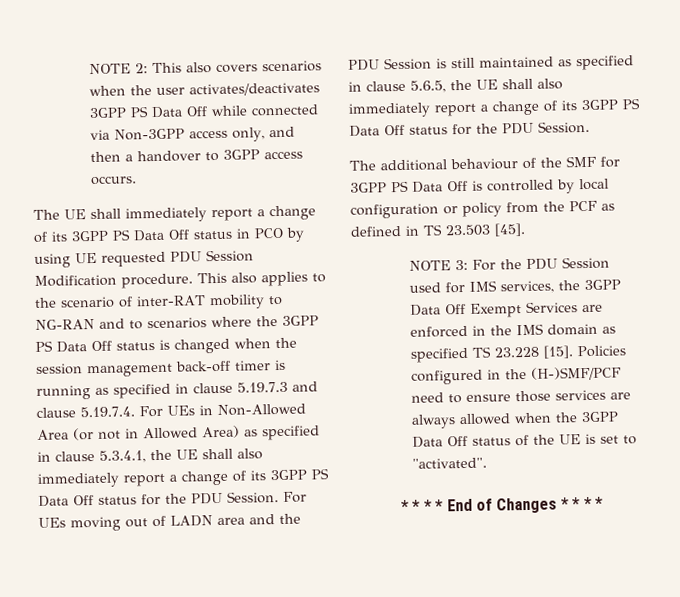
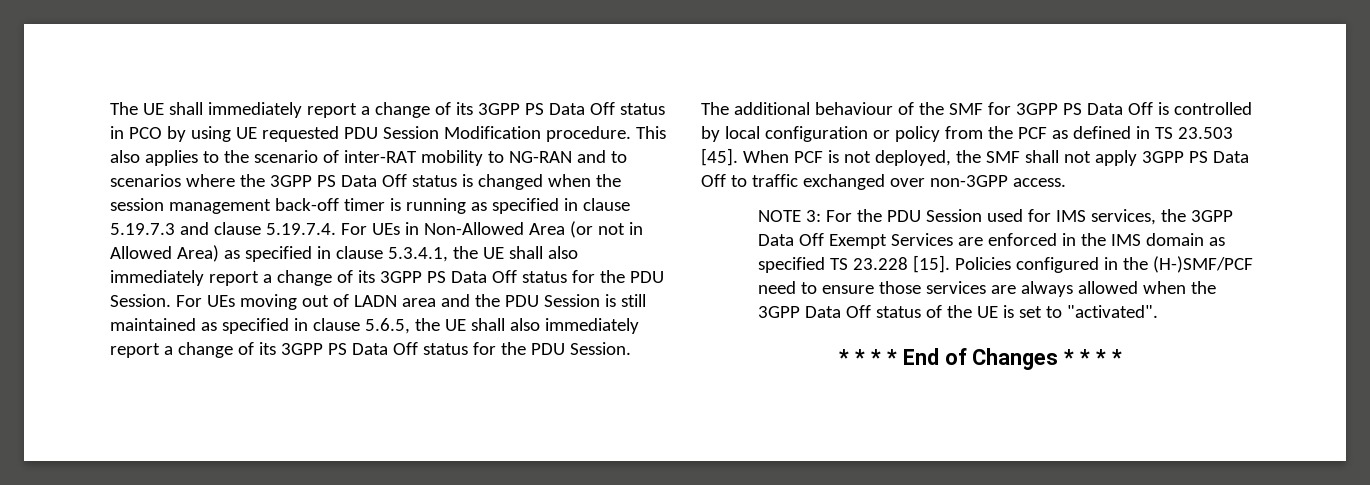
[88,60,322,75] [88,82,320,97] [88,104,319,119] [89,126,295,142] [89,149,303,163] [89,175,137,186] NOTE 2: This also covers scenarios when the user activates/deactivates 3GPP PS Data Off while connected via Non-3GPP access only, and then a handover to 3GPP access occurs. // -> (110, 108) none
(526, 229) none -> [742,150,1249,166] [701,174,1066,190] When PCF is not deployed, the SMF shall not apply 3GPP PS Data Off to traffic exchanged over non-3GPP access.

